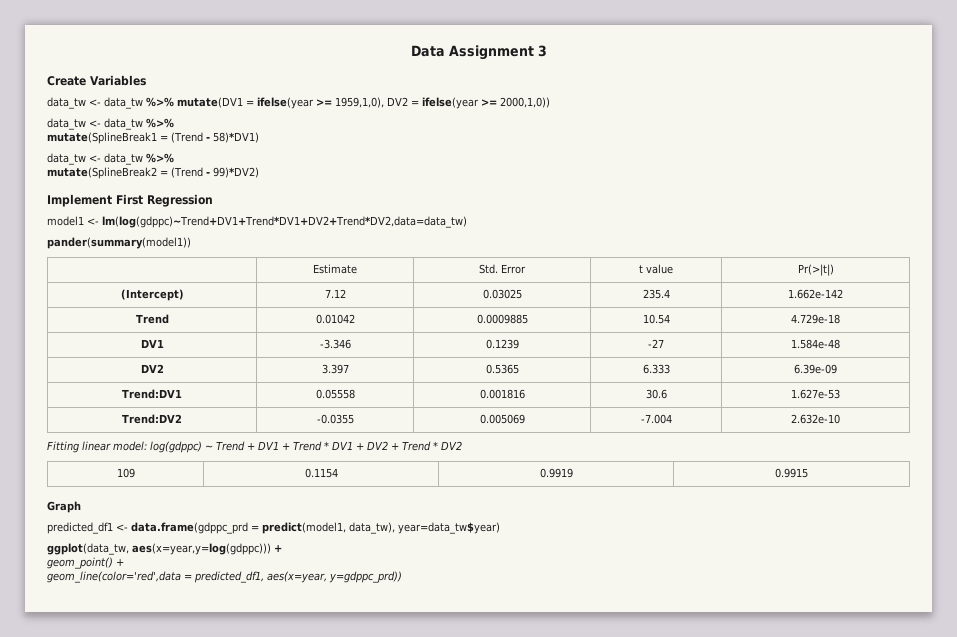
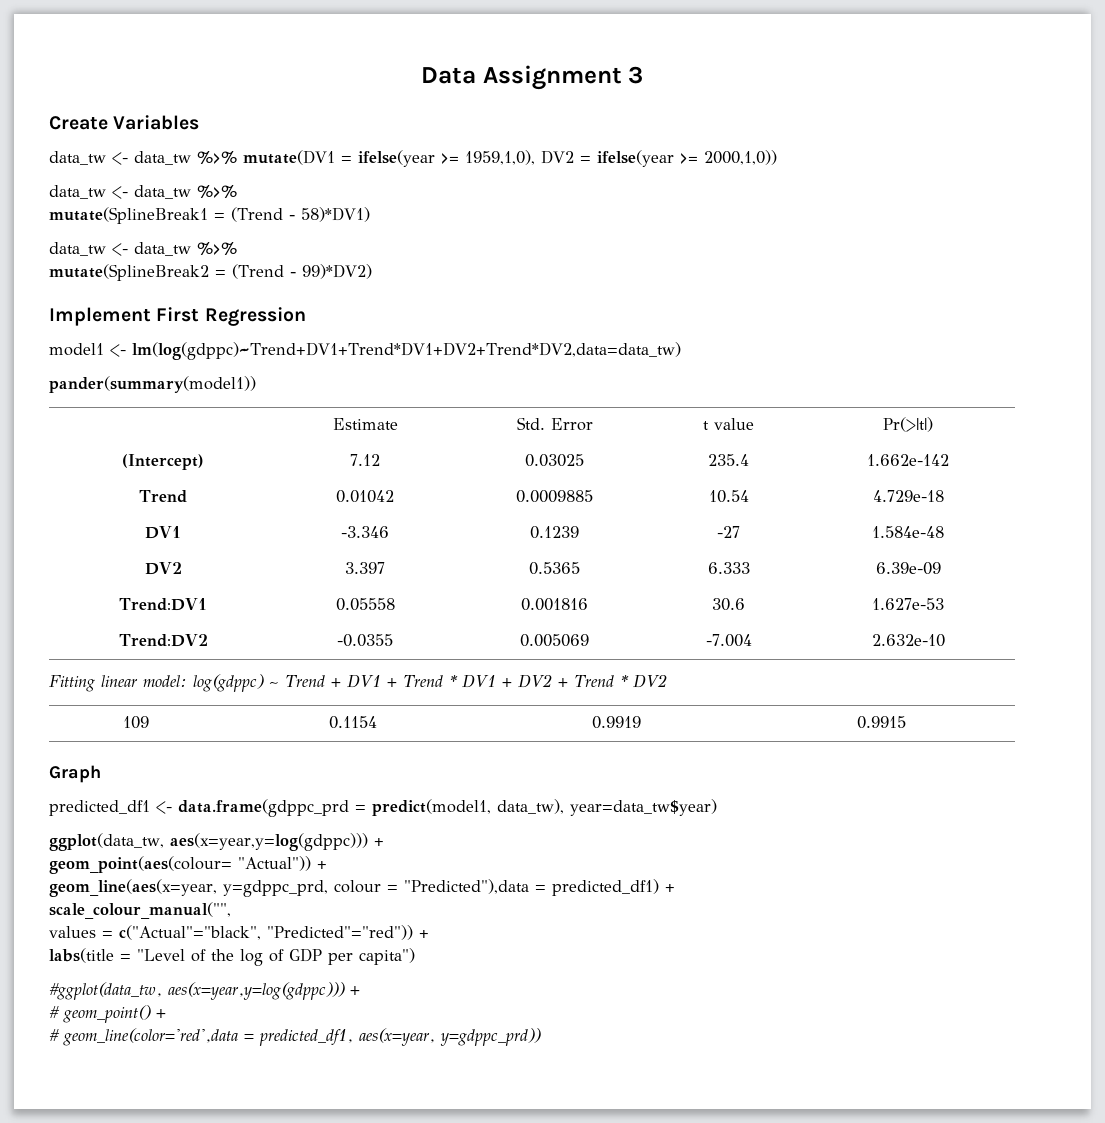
(282, 548) none -> [49,856,327,874] [49,879,675,897] [49,902,231,919] [49,925,429,940] [49,948,415,966] [49,982,360,1000] [49,1006,60,1018] geom_point(aes(colour= "Actual")) + // geom_line(aes(x=year, y=gdppc_prd, colour = "Predicted"),data = predicted_df1) + // scale_colour_manual("", // values = c("Actual"="black", "Predicted"="red")) + // labs(title = "Level of the log of GDP per capita") // #ggplot(data_tw, aes(x=year,y=log(gdppc))) + // #
(124, 562) none -> [49,1029,60,1041] #

